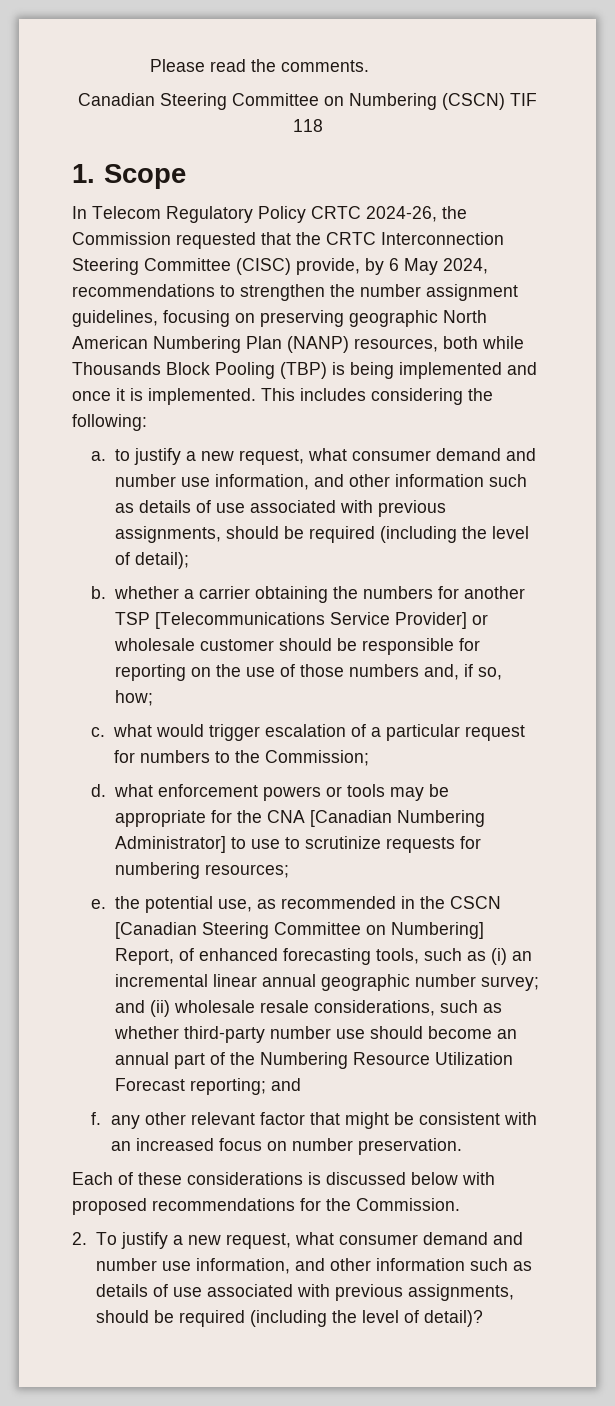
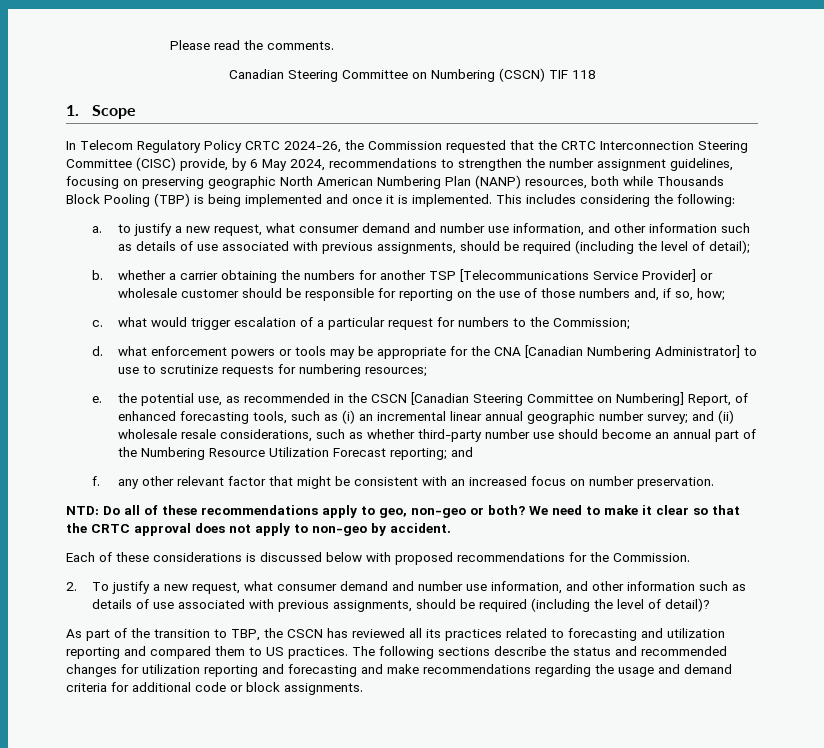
(462, 1146) none -> [66,505,740,518] [66,523,451,536] // NTD: Do all of these recommendations apply to geo, non-geo or both? We need to make it clear so that the CRTC approval does not apply to non-geo by accident.
(483, 1318) none -> [66,628,725,641] [66,646,727,659] [66,664,732,677] [66,682,363,695] // As part of the transition to TBP, the CSCN has reviewed all its practices related to forecasting and utilization reporting and compared them to US practices. The following sections describe the status and recommended changes for utilization reporting and forecasting and make recommendations regarding the usage and demand criteria for additional code or block assignments.

